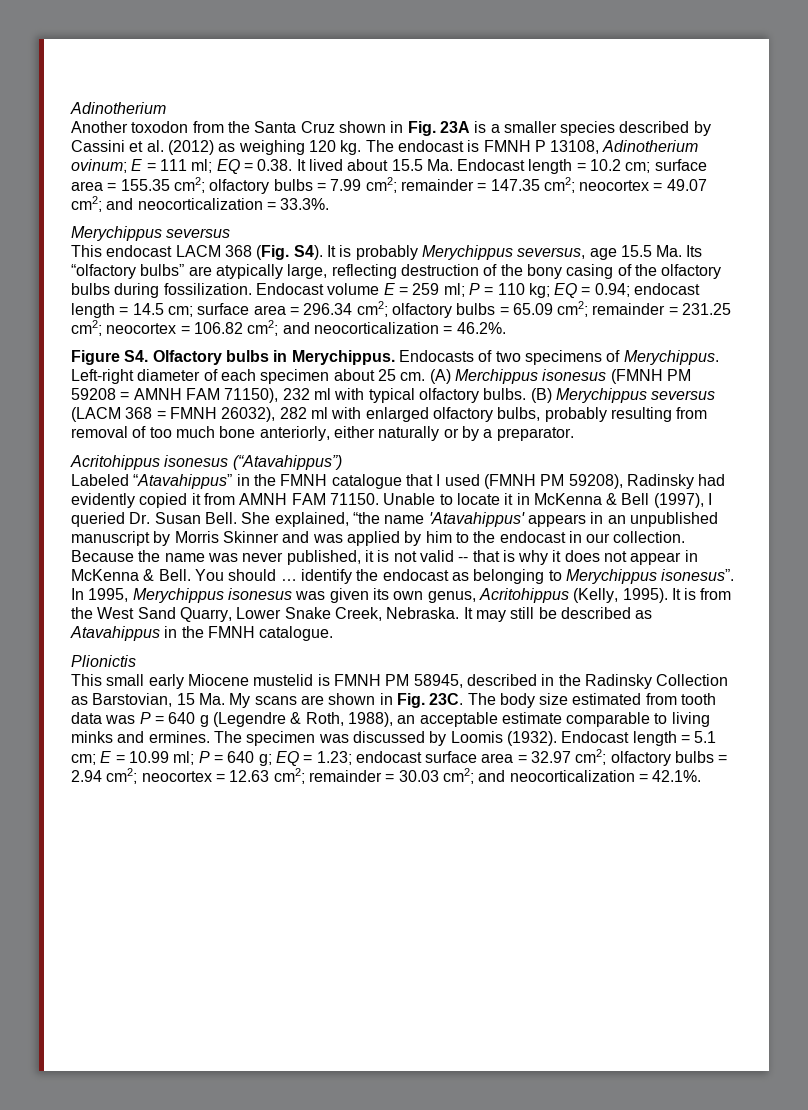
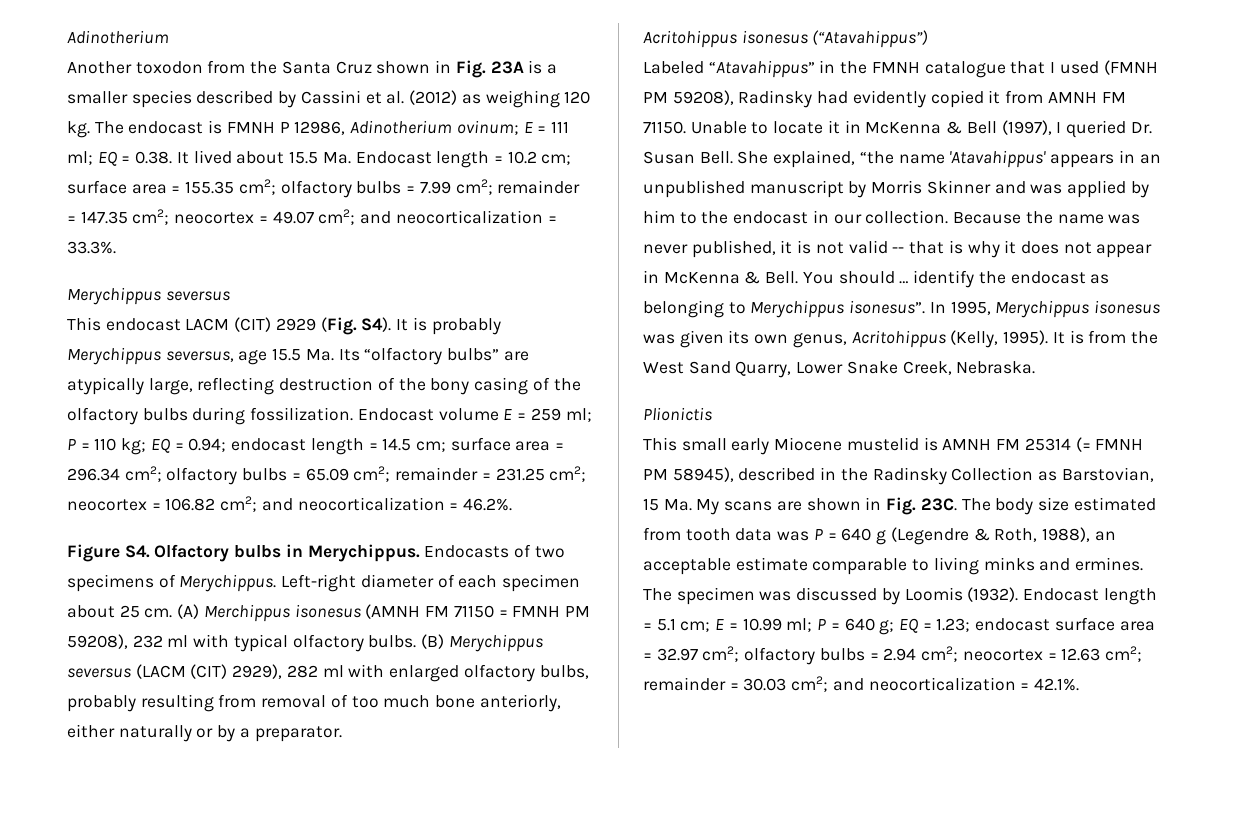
[550,140,600,154] 13108, -> [294,121,346,135] 12986,
[224,245,252,257] 368 -> [234,317,316,332] (CIT) 2929
[610,369,691,384] [71,388,279,403] (FMNH PM 59208 = AMNH FAM 71150), -> [365,604,590,619] [67,634,128,649] (AMNH FM 71150 = FMNH PM 59208),
[125,407,276,422] 368 = FMNH 26032), -> [190,664,283,679] (CIT) 2929),
[291,493,326,505] FAM -> [1101,92,1126,103] FM
[463,607,653,622] [70,626,334,641] It may still be described as Atavahippus in the FMNH catalogue. -> (1036, 367) none
[333,674,463,688] FMNH PM 58945, -> [942,437,1144,452] [643,467,734,482] AMNH FM 25314 (= FMNH PM 58945),

